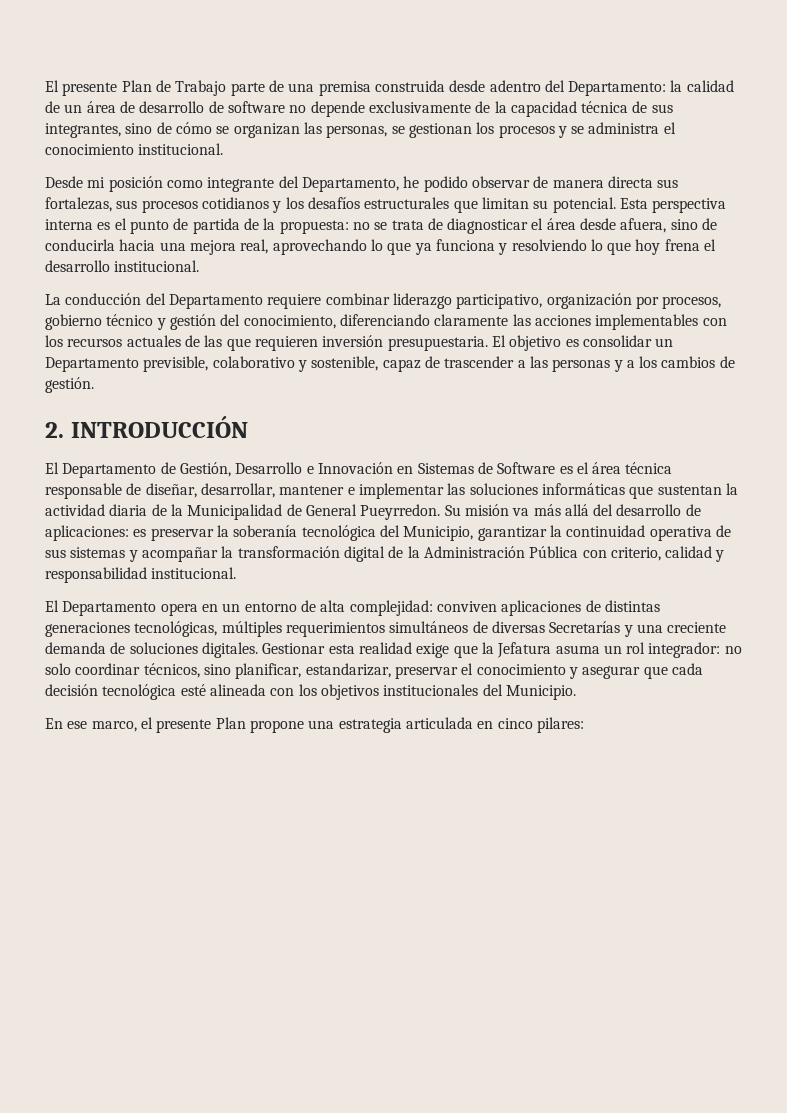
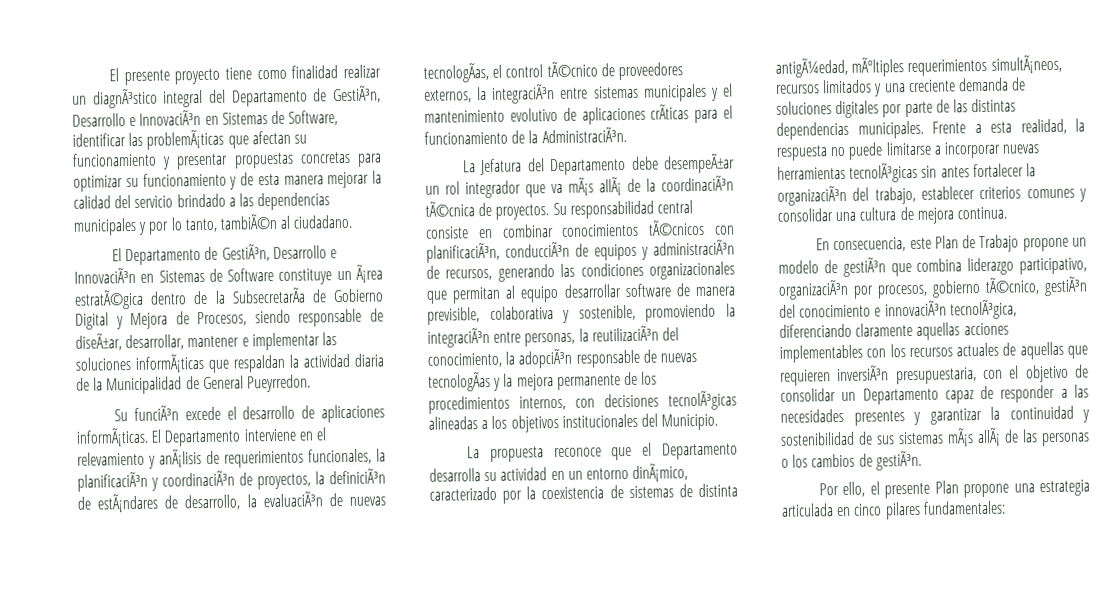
[121,80,734,96] [45,101,673,117] [45,122,676,138] [45,143,224,155] [45,176,679,192] [45,197,727,213] [45,218,718,234] [45,239,717,255] [45,260,200,272] [45,293,722,309] [45,314,727,330] [45,335,674,351] [45,356,735,372] [45,377,94,393] [45,416,248,438] Plan de Trabajo parte de una premisa construida desde adentro del Departamento: la calidad de un área de desarrollo de software no depende exclusivamente de la capacidad técnica de sus integrantes, sino de cómo se organizan las personas, se gestionan los procesos y se administra el conocimiento institucional. // Desde mi posición como integrante del Departamento, he podido observar de manera directa sus fortalezas, sus procesos cotidianos y los desafíos estructurales que limitan su potencial. Esta perspectiva interna es el punto de partida de la propuesta: no se trata de diagnosticar el área desde afuera, sino de conducirla hacia una mejora real, aprovechando lo que ya funciona y resolviendo lo que hoy frena el desarrollo institucional. // La conducción del Departamento requiere combinar liderazgo participativo, organización por procesos, gobierno técnico y gestión del conocimiento, diferenciando claramente las acciones implementables con los recursos actuales de las que requieren inversión presupuestaria. El objetivo es consolidar un Departamento previsible, colaborativo y sostenible, capaz de trascender a las personas y a los cambios de gestión. // 2. INTRODUCCIÓN -> [174,64,381,85] [72,84,381,109] [72,109,339,127] [72,128,307,150] [72,151,382,170] [73,170,382,192] [73,192,331,211] [73,212,354,236] proyecto tiene como finalidad realizar un diagnÃ³stico integral del Departamento de GestiÃ³n, Desarrollo e InnovaciÃ³n en Sistemas de Software, identificar las problemÃ¡ticas que afectan su funcionamiento y presentar propuestas concretas para optimizar su funcionamiento y de esta manera mejorar la calidad del servicio brindado a las dependencias municipales y por lo tanto, tambiÃ©n al ciudadano.
[179,462,393,477] Gestión, Desarrollo e Innovación -> [221,243,337,262] [74,266,136,284] GestiÃ³n, Desarrollo e InnovaciÃ³n
[559,462,673,474] [45,483,197,499] es el área técnica responsable de diseñar, -> [278,263,383,285] [74,286,384,310] [75,308,384,330] [75,332,122,351] constituye un Ã¡rea estratÃ©gica dentro de la SubsecretarÃa de Gobierno Digital y Mejora de Procesos, siendo responsable de diseÃ±ar,
[541,483,722,499] informáticas que sustentan -> [135,352,286,373] informÃ¡ticas que respaldan
[444,504,701,516] [45,525,731,541] [45,546,725,562] [45,567,237,583] [45,600,660,616] [45,621,621,637] Su misión va más allá del desarrollo de aplicaciones: es preservar la soberanía tecnológica del Municipio, garantizar la continuidad operativa de sus sistemas y acompañar la transformación digital de la Administración Pública con criterio, calidad y responsabilidad institucional. // El Departamento opera en un entorno de alta complejidad: conviven aplicaciones de distintas generaciones tecnológicas, múltiples requerimientos simultáneos de diversas Secretarías -> [114,404,386,423] [76,426,327,447] [77,448,386,469] [77,467,386,492] [77,490,386,513] [423,60,683,83] [424,83,733,104] [424,103,733,125] [424,125,627,145] [463,152,735,176] [425,174,734,199] [425,200,693,220] [425,218,735,239] [426,238,735,263] [426,261,735,282] [426,283,735,304] [427,303,736,325] [427,324,679,348] [427,347,697,369] [428,370,658,392] [428,389,737,414] [428,413,719,433] [467,442,738,462] [429,462,689,482] [429,483,738,504] [775,53,1062,78] [776,79,873,94] // Su funciÃ³n excede el desarrollo de aplicaciones informÃ¡ticas. El Departamento interviene en el relevamiento y anÃ¡lisis de requerimientos funcionales, la planificaciÃ³n y coordinaciÃ³n de proyectos, la definiciÃ³n de estÃ¡ndares de desarrollo, la evaluaciÃ³n de nuevas tecnologÃas, el control tÃ©cnico de proveedores externos, la integraciÃ³n entre sistemas municipales y el mantenimiento evolutivo de aplicaciones crÃticas para el funcionamiento de la AdministraciÃ³n. // La Jefatura del Departamento debe desempeÃ±ar un rol integrador que va mÃ¡s allÃ¡ de la coordinaciÃ³n tÃ©cnica de proyectos. Su responsabilidad central consiste en combinar conocimientos tÃ©cnicos con planificaciÃ³n, conducciÃ³n de equipos y administraciÃ³n de recursos, generando las condiciones organizacionales que permitan al equipo desarrollar software de manera previsible, colaborativa y sostenible, promoviendo la integraciÃ³n entre personas, la reutilizaciÃ³n del conocimiento, la adopciÃ³n responsable de nuevas tecnologÃas y la mejora permanente de los procedimientos internos, con decisiones tecnolÃ³gicas alineadas a los objetivos institucionales del Municipio. // La propuesta reconoce que el Departamento desarrolla su actividad en un entorno dinÃ¡mico, caracterizado por la coexistencia de sistemas de distinta antigÃ¼edad, mÃºltiples requerimientos simultÃ¡neos, recursos limitados
[201,642,742,658] [45,663,703,679] [45,684,576,700] [45,718,137,732] digitales. Gestionar esta realidad exige que la Jefatura asuma un rol integrador: no solo coordinar técnicos, sino planificar, estandarizar, preservar el conocimiento y asegurar que cada decisión tecnológica esté alineada con los objetivos institucionales del Municipio. // En ese marco, -> [835,98,1017,119] [776,118,1085,140] [776,141,1041,161] [777,161,1036,183] [777,184,1087,206] [777,206,1007,224] [816,234,1087,253] [778,256,1087,277] [778,275,1088,300] [779,298,1017,320] [779,322,1009,340] [779,341,1088,363] [780,364,1089,386] [780,384,1089,405] [780,405,1090,426] [780,426,1090,447] [781,449,922,471] [819,481,866,497] digitales por parte de las distintas dependencias municipales. Frente a esta realidad, la respuesta no puede limitarse a incorporar nuevas herramientas tecnolÃ³gicas sin antes fortalecer la organizaciÃ³n del trabajo, establecer criterios comunes y consolidar una cultura de mejora continua. // En consecuencia, este Plan de Trabajo propone un modelo de gestiÃ³n que combina liderazgo participativo, organizaciÃ³n por procesos, gobierno tÃ©cnico, gestiÃ³n del conocimiento e innovaciÃ³n tecnolÃ³gica, diferenciando claramente aquellas acciones implementables con los recursos actuales de aquellas que requieren inversiÃ³n presupuestaria, con el objetivo de consolidar un Departamento capaz de responder a las necesidades presentes y garantizar la continuidad y sostenibilidad de sus sistemas mÃ¡s allÃ¡ de las personas o los cambios de gestiÃ³n. // Por ello,
[536,717,584,733] pilares: -> [884,500,1006,520] pilares fundamentales:

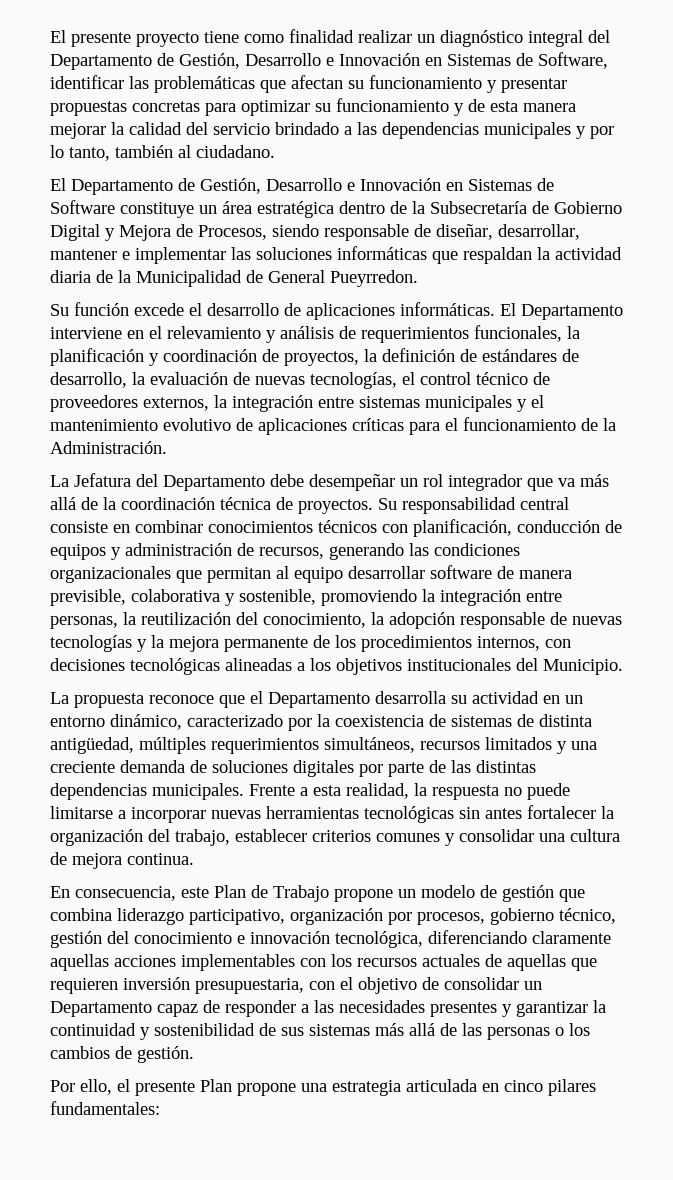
[92,87,158,109] diagnÃ³stico -> [440,30,523,47] diagnóstico
[331,84,381,104] [72,109,202,127] GestiÃ³n, Desarrollo e InnovaciÃ³n -> [179,53,420,69] Gestión, Desarrollo e Innovación
[146,128,225,150] problemÃ¡ticas -> [154,76,255,93] problemáticas
[219,212,278,230] tambiÃ©n -> [115,145,173,158] también
[221,243,337,262] [74,266,136,284] GestiÃ³n, Desarrollo e InnovaciÃ³n -> [200,178,441,194] Gestión, Desarrollo e Innovación
[355,263,383,283] [74,288,144,310] Ã¡rea estratÃ©gica -> [222,201,334,218] área estratégica
[231,286,306,304] SubsecretarÃa -> [430,201,527,214] Subsecretaría
[75,332,122,351] diseÃ±ar, -> [436,224,493,240] diseñar,
[135,352,205,373] informÃ¡ticas -> [337,246,427,260] informáticas
[133,404,179,421] funciÃ³n -> [74,302,129,316] función
[76,426,149,447] informÃ¡ticas. -> [400,302,495,316] informáticas.
[159,448,202,468] anÃ¡lisis -> [280,326,334,339] análisis
[77,467,386,492] [77,492,159,513] planificaciÃ³n y coordinaciÃ³n de proyectos, la definiciÃ³n de estÃ¡ndares -> [50,348,557,366] planificación y coordinación de proyectos, la definición de estándares
[262,490,386,508] [423,61,489,83] evaluaciÃ³n de nuevas tecnologÃas, -> [150,372,397,389] evaluación de nuevas tecnologías,
[546,60,598,78] tÃ©cnico -> [476,372,528,385] técnico
[491,83,556,104] integraciÃ³n -> [232,395,313,412] integración
[650,103,690,120] crÃticas -> [352,418,404,431] críticas
[541,125,627,144] AdministraciÃ³n. -> [50,441,167,454] Administración.
[663,152,735,174] desempeÃ±ar -> [309,474,395,491] desempeñar
[568,174,734,196] [425,200,475,217] mÃ¡s allÃ¡ de la coordinaciÃ³n tÃ©cnica -> [580,474,609,487] [50,497,271,510] más allá de la coordinación técnica
[648,218,735,236] [426,240,570,263] tÃ©cnicos con planificaciÃ³n, conducciÃ³n -> [318,519,600,537] técnicos con planificación, conducción
[653,238,735,256] administraciÃ³n -> [125,543,232,556] administración
[427,326,490,348] integraciÃ³n -> [440,589,521,606] integración
[591,324,659,342] reutilizaciÃ³n -> [141,612,231,625] reutilización
[518,347,574,369] adopciÃ³n -> [389,612,455,629] adopción
[428,370,491,392] tecnologÃas -> [50,635,132,652] tecnologías
[668,389,737,411] tecnolÃ³gicas -> [130,658,220,675] tecnológicas
[632,462,689,482] dinÃ¡mico, -> [110,714,182,730] dinámico,
[775,53,1062,78] antigÃ¼edad, mÃºltiples requerimientos simultÃ¡neos, -> [50,737,415,754] antigüedad, múltiples requerimientos simultáneos,
[849,161,919,183] tecnolÃ³gicas -> [364,806,454,823] tecnológicas
[777,184,847,206] organizaciÃ³n -> [50,829,143,846] organización
[842,256,886,277] gestiÃ³n -> [502,885,554,902] gestión
[778,278,849,300] organizaciÃ³n -> [290,908,383,925] organización
[985,275,1088,297] tÃ©cnico, gestiÃ³n -> [559,908,616,924] [50,931,102,948] técnico, gestión
[884,298,1017,320] innovaciÃ³n tecnolÃ³gica, -> [250,931,423,948] innovación tecnológica,
[836,364,890,382] inversiÃ³n -> [123,977,190,990] inversión
[947,426,1001,447] mÃ¡s allÃ¡ -> [375,1023,435,1036] más allá
[875,449,922,471] gestiÃ³n. -> [137,1046,194,1063] gestión.

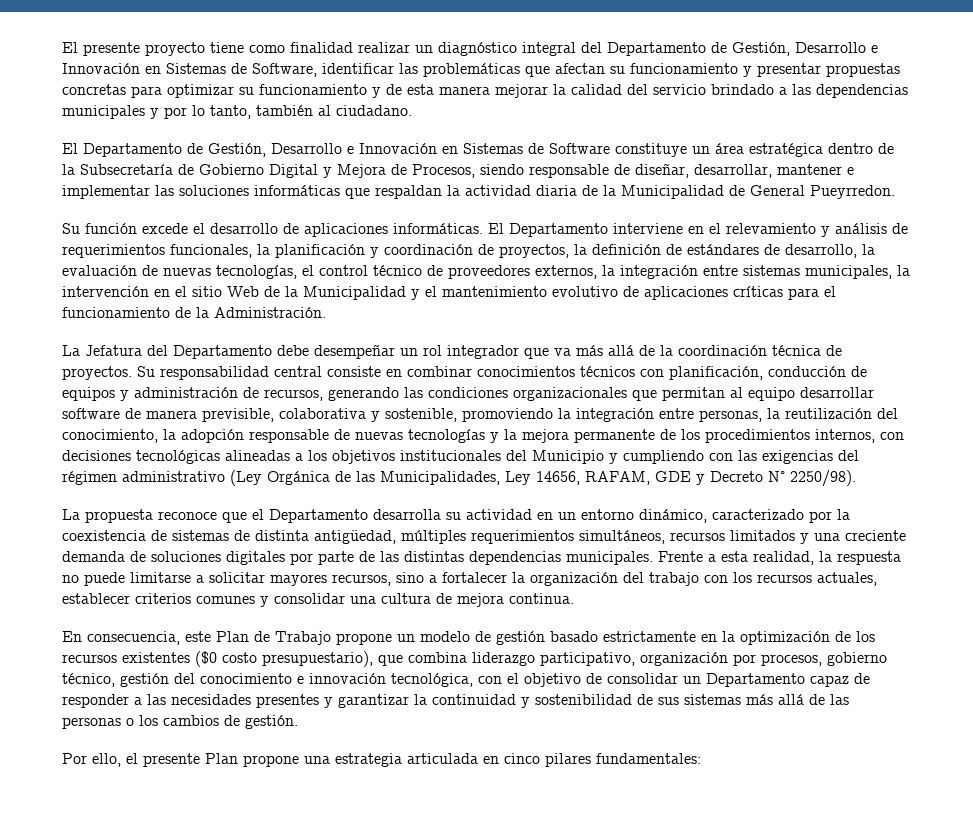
[425,395,512,412] municipales -> [805,265,910,279] [62,286,406,300] municipales, la intervención en el sitio Web de la Municipalidad
[543,659,623,675] Municipio. -> [532,450,859,464] [62,470,856,487] Municipio y cumpliendo con las exigencias del régimen administrativo (Ley Orgánica de las Municipalidades, Ley 14656, RAFAM, GDE y Decreto N° 2250/98).
[131,805,614,823] [50,829,230,846] incorporar nuevas herramientas tecnológicas sin antes fortalecer la organización del trabajo, -> [209,572,877,586] solicitar mayores recursos, sino a fortalecer la organización del trabajo con los recursos actuales,
(554, 893) none -> [550,631,875,645] [62,651,373,667] basado estrictamente en la optimización de los recursos existentes ($0 costo presupuestario),
[428,930,611,944] [50,954,597,971] [50,977,304,994] diferenciando claramente aquellas acciones implementables con los recursos actuales de aquellas que requieren inversión presupuestaria, -> (473, 680) none

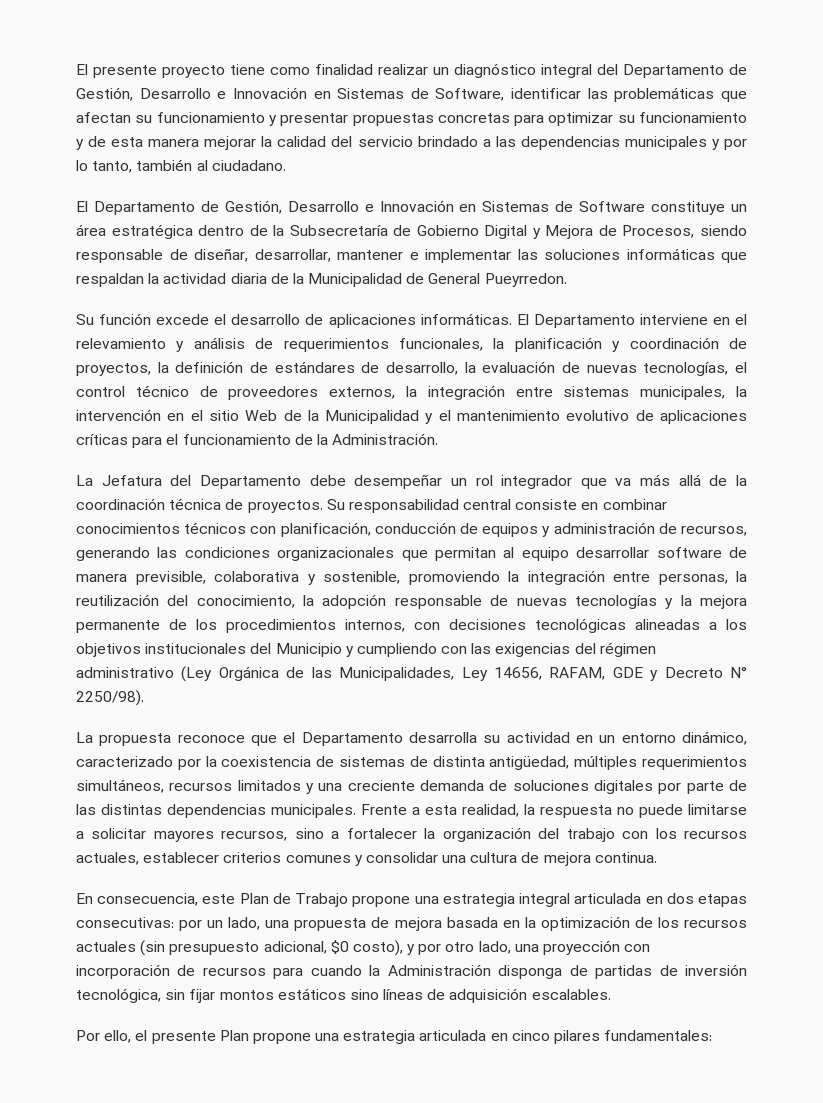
[397,631,696,645] un modelo de gestión basado estrictamente -> [414,893,748,907] [76,917,498,931] una estrategia integral articulada en dos etapas consecutivas: por un lado, una propuesta de mejora basada
[122,651,887,667] [62,673,870,687] [62,694,849,708] [62,715,298,729] existentes ($0 costo presupuestario), que combina liderazgo participativo, organización por procesos, gobierno técnico, gestión del conocimiento e innovación tecnológica, con el objetivo de consolidar un Departamento capaz de responder a las necesidades presentes y garantizar la continuidad y sostenibilidad de sus sistemas más allá de las personas o los cambios de gestión. -> [76,940,651,956] [76,964,748,979] [76,988,611,1003] actuales (sin presupuesto adicional, $0 costo), y por otro lado, una proyección con incorporación de recursos para cuando la Administración disponga de partidas de inversión tecnológica, sin fijar montos estáticos sino líneas de adquisición escalables.

